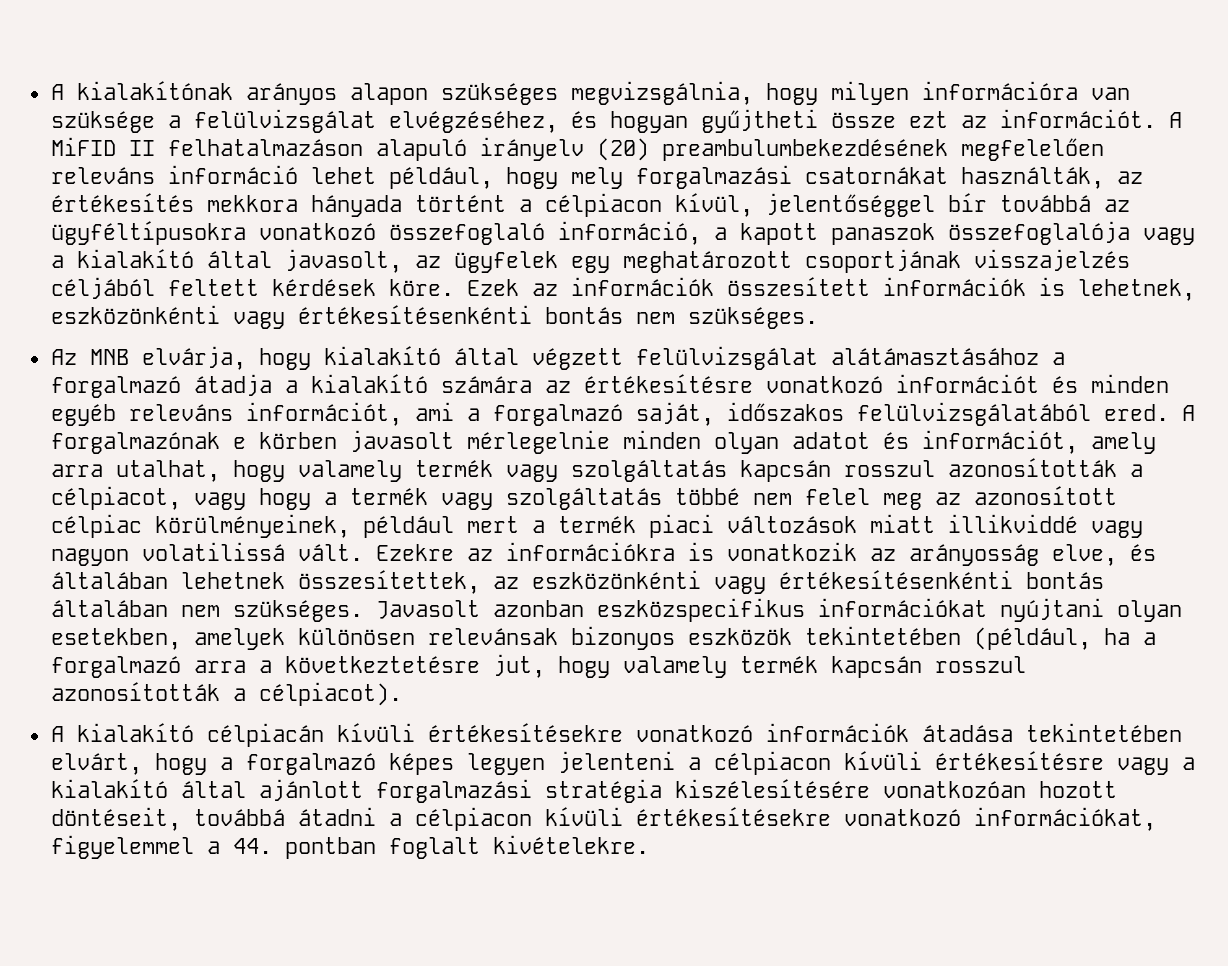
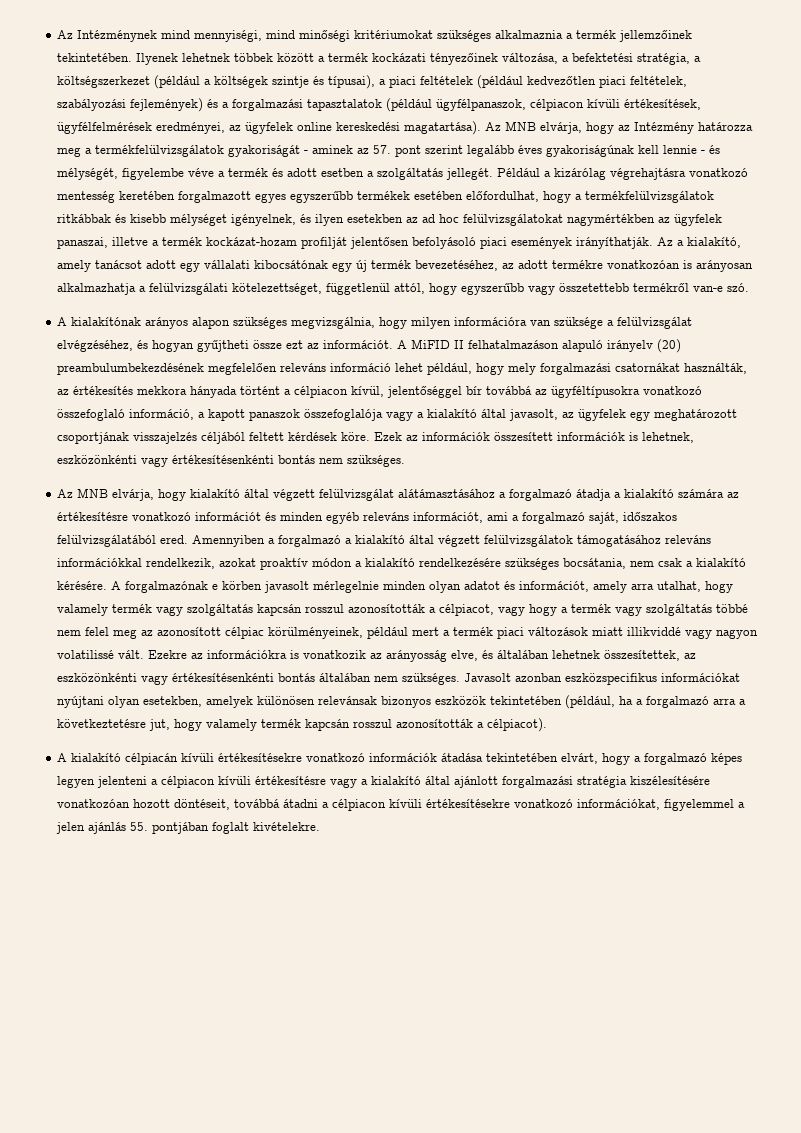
(50, 92) none -> [57,30,693,42] [57,53,702,65] [57,75,688,89] [57,98,702,112] [57,121,754,135] [57,145,721,157] [57,168,749,180] [57,191,715,203] [57,214,723,226] [57,237,742,249] [57,260,754,272] [57,283,750,295] Az Intézménynek mind mennyiségi, mind minőségi kritériumokat szükséges alkalmaznia a termék jellemzőinek tekintetében. Ilyenek lehetnek többek között a termék kockázati tényezőinek változása, a befektetési stratégia, a költségszerkezet (például a költségek szintje és típusai), a piaci feltételek (például kedvezőtlen piaci feltételek, szabályozási fejlemények) és a forgalmazási tapasztalatok (például ügyfélpanaszok, célpiacon kívüli értékesítések, ügyfélfelmérések eredményei, az ügyfelek online kereskedési magatartása). Az MNB elvárja, hogy az Intézmény határozza meg a termékfelülvizsgálatok gyakoriságát - aminek az 57. pont szerint legalább éves gyakoriságúnak kell lennie - és mélységét, figyelembe véve a termék és adott esetben a szolgáltatás jellegét. Például a kizárólag végrehajtásra vonatkozó mentesség keretében forgalmazott egyes egyszerűbb termékek esetében előfordulhat, hogy a termékfelülvizsgálatok ritkábbak és kisebb mélységet igényelnek, és ilyen esetekben az ad hoc felülvizsgálatokat nagymértékben az ügyfelek panaszai, illetve a termék kockázat-hozam profilját jelentősen befolyásoló piaci események irányíthatják. Az a kialakító, amely tanácsot adott egy vállalati kibocsátónak egy új termék bevezetéséhez, az adott termékre vonatkozóan is arányosan alkalmazhatja a felülvizsgálati kötelezettséget, függetlenül attól, hogy egyszerűbb vagy összetettebb termékről van-e szó. //
(1169, 412) none -> [192,535,712,547] [57,558,747,570] [57,581,108,590] Amennyiben a forgalmazó a kialakító által végzett felülvizsgálatok támogatásához releváns információkkal rendelkezik, azokat proaktív módon a kialakító rendelkezésére szükséges bocsátania, nem csak a kialakító kérésére.
[141,542,285,561] volatilissá -> [57,650,115,659] volatilissé
[232,837,376,859] 44. pontban -> [56,822,210,834] jelen ajánlás 55. pontjában

